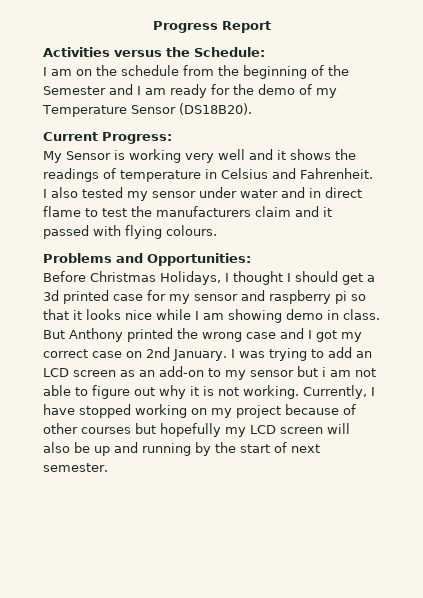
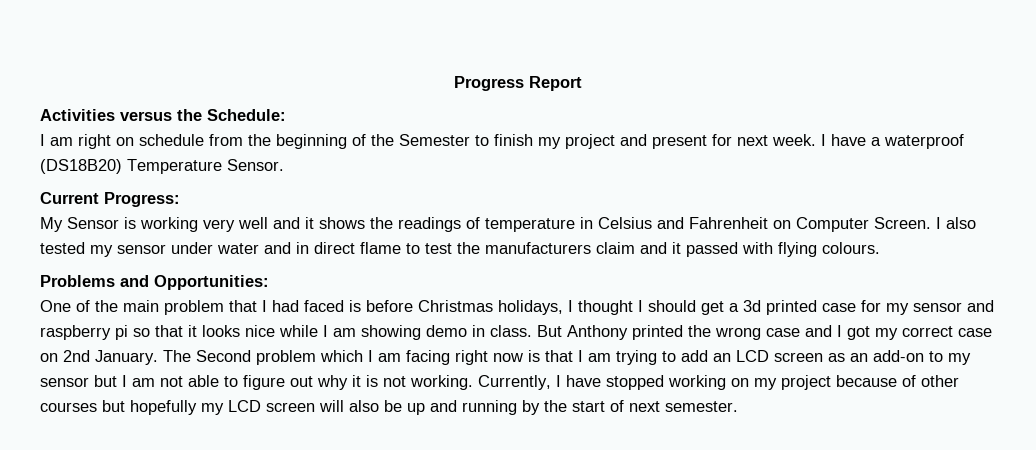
[76,65,117,76] on the -> [78,134,134,149] right on
[109,84,337,98] [42,103,252,117] and I am ready for the demo of my Temperature Sensor (DS18B20). -> [475,134,964,149] [40,159,284,174] to finish my project and present for next week. I have a waterproof (DS18B20) Temperature Sensor.
[300,168,373,179] Fahrenheit. -> [689,217,931,232] Fahrenheit on Computer Screen.
[43,271,221,285] Before Christmas Holidays, -> [40,300,563,315] One of the main problem that I had faced is before Christmas holidays,
[230,349,265,358] I was -> [163,350,611,365] The Second problem which I am facing right now is that I am
[322,367,326,377] i -> [122,375,127,387] I

